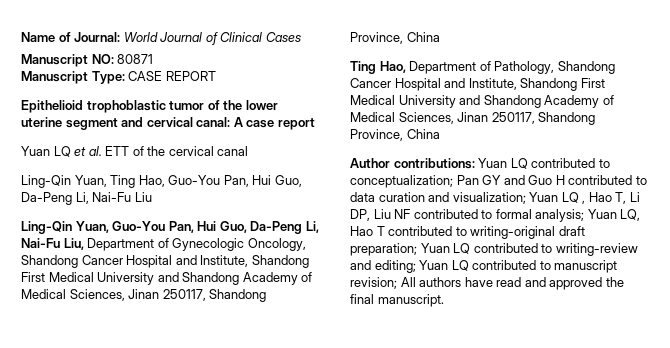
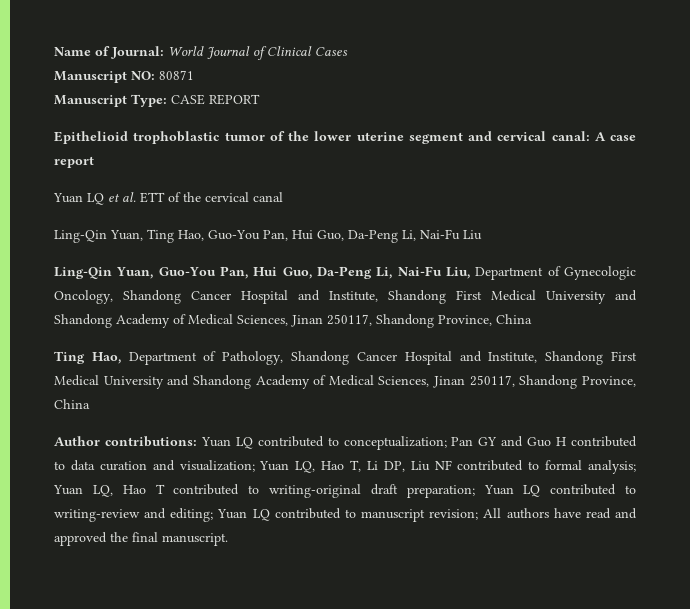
[561,192,586,204] LQ , -> [295,461,316,473] LQ,

